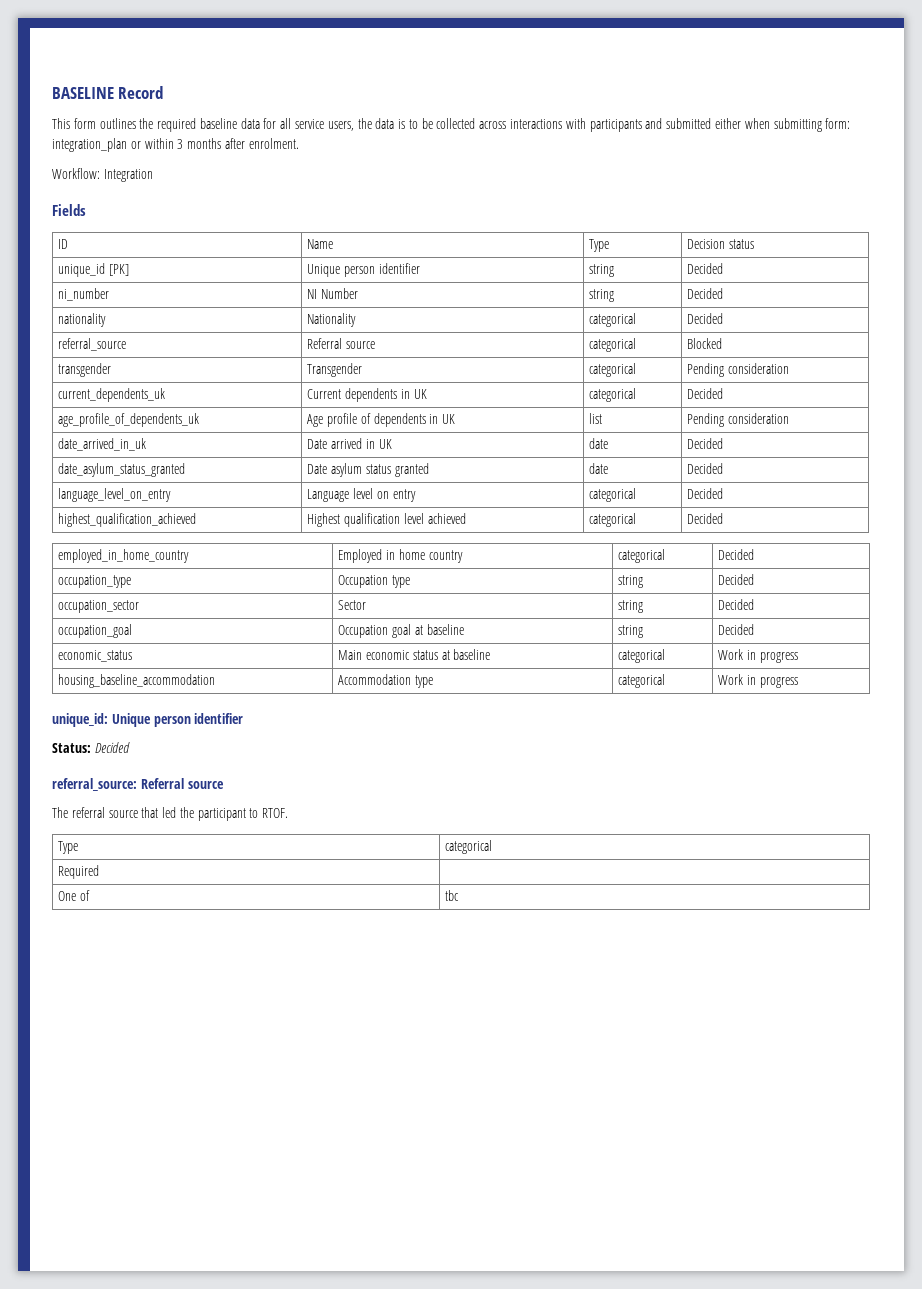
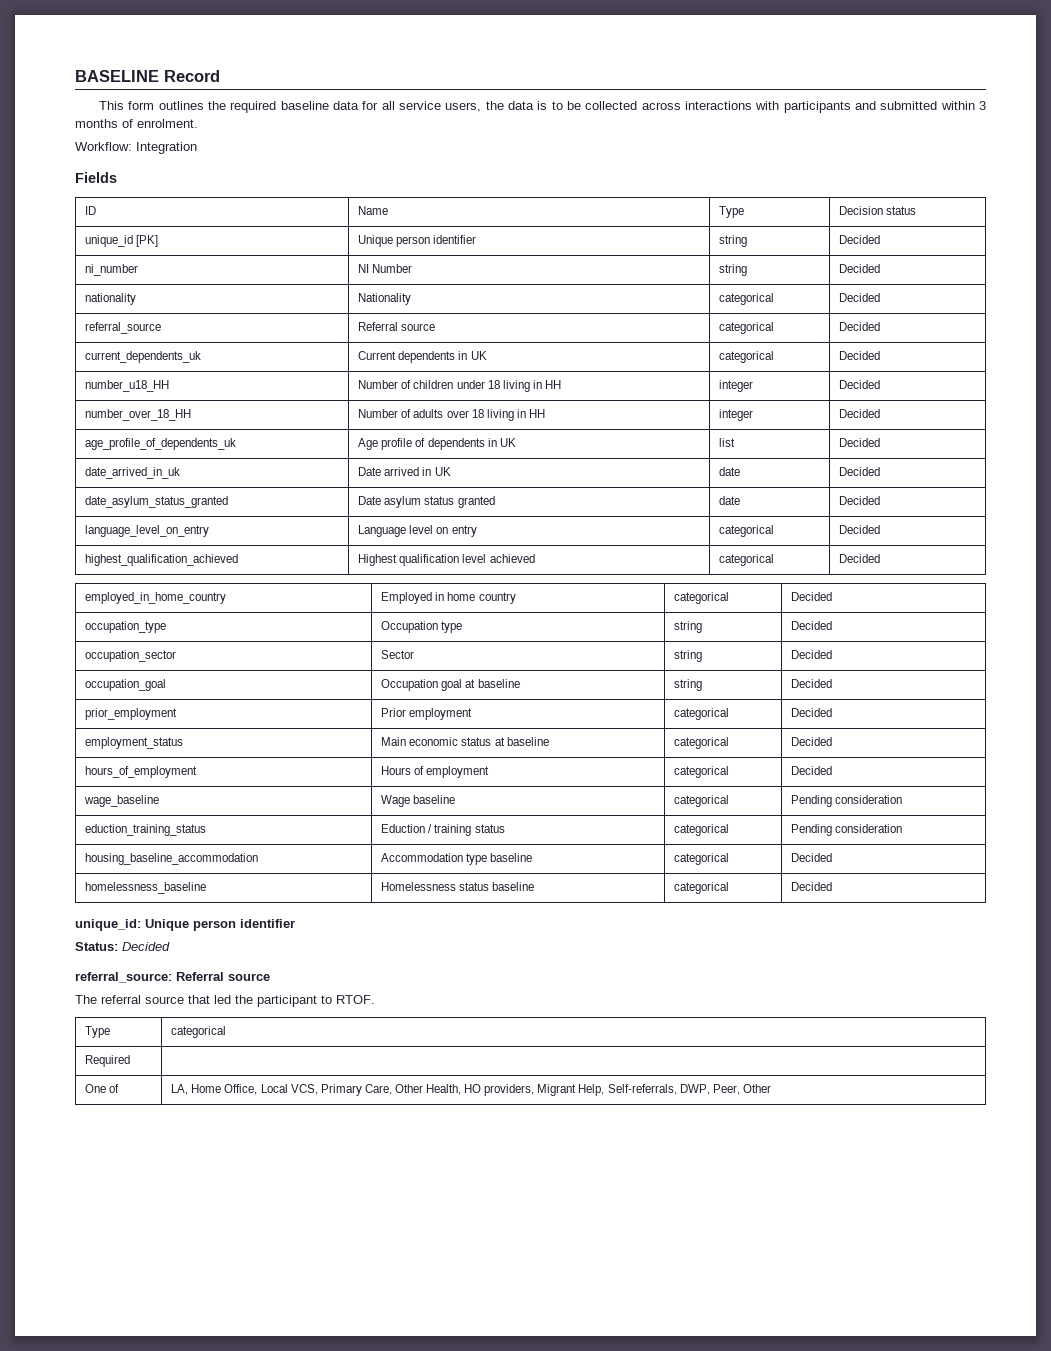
[714,118,851,132] [52,138,141,152] either when submitting form: integration_plan or -> (938, 105) none
[224,138,245,149] after -> [122,119,133,128] of
[687,338,723,349] [58,363,112,377] [307,363,363,377] [589,363,637,377] [687,363,789,377] Blocked // transgender | Transgender | categorical | Pending consideration -> [839,322,881,331] Decided
(724, 393) none -> [85,380,170,392] [358,380,561,392] [719,380,754,392] [839,380,881,389] [85,409,192,421] [358,409,545,421] [719,409,754,421] [839,409,881,418] // number_u18_HH | Number of children under 18 living in HH | integer | Decided // number_over_18_HH | Number of adults over 18 living in HH | integer | Decided
[687,413,789,427] Pending consideration -> [839,438,881,447] Decided
[58,650,133,662] economic_status -> [85,708,178,720] [381,708,473,720] [674,708,730,720] [791,708,833,717] [85,737,184,749] prior_employment | Prior employment | categorical | Decided // employment_status
[718,649,798,663] Work in progress -> [791,737,833,746] [85,766,198,778] [381,766,490,778] [674,766,730,778] [791,766,833,775] [84,795,160,807] [381,795,456,807] [674,795,730,807] [791,795,903,807] [85,824,207,836] [381,824,505,836] [674,824,730,836] [791,824,903,836] Decided // hours_of_employment | Hours of employment | categorical | Decided // wage_baseline | Wage baseline | categorical | Pending consideration // eduction_training_status | Eduction / training status | categorical | Pending consideration
[618,674,666,688] [718,674,798,688] | categorical | Work in progress -> [490,853,533,862] [674,853,730,865] [791,853,833,862] [85,882,207,894] [381,882,535,891] [674,882,730,894] [791,882,833,891] baseline | categorical | Decided // homelessness_baseline | Homelessness status baseline | categorical | Decided
[445,890,460,901] tbc -> [171,1084,771,1096] LA, Home Office, Local VCS, Primary Care, Other Health, HO providers, Migrant Help, Self-referrals, DWP, Peer, Other

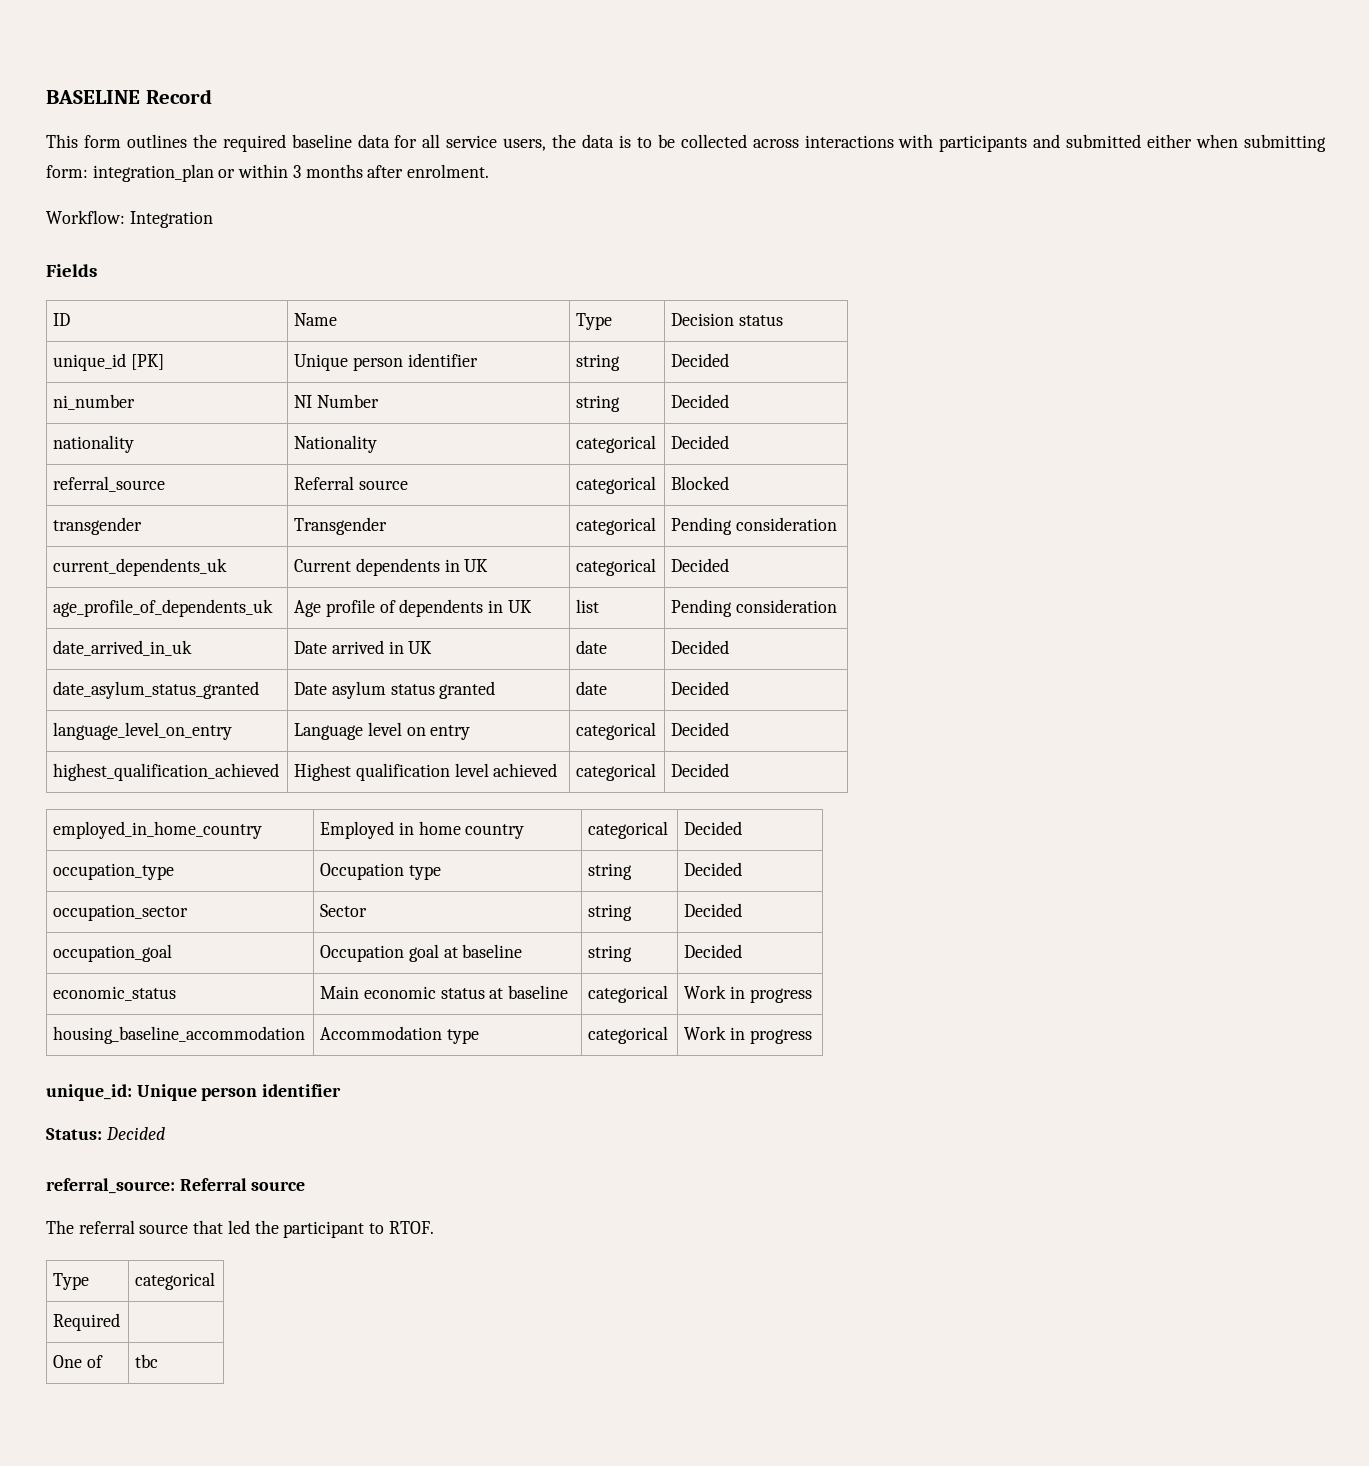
(938, 105) none -> [1147,134,1326,152] [46,164,236,182] either when submitting form: integration_plan or
[122,119,133,128] of -> [367,165,404,178] after
[839,322,881,331] Decided -> [671,476,730,490] [53,517,143,535] [294,517,388,535] [576,517,657,535] [671,517,837,535] Blocked // transgender | Transgender | categorical | Pending consideration
[85,380,170,392] [358,380,561,392] [719,380,754,392] [839,380,881,389] [85,409,192,421] [358,409,545,421] [719,409,754,421] [839,409,881,418] // number_u18_HH | Number of children under 18 living in HH | integer | Decided // number_over_18_HH | Number of adults over 18 living in HH | integer | Decided -> (730, 565) none
[839,438,881,447] Decided -> [671,599,837,617] Pending consideration
[85,708,178,720] [381,708,473,720] [674,708,730,720] [791,708,833,717] [85,737,184,749] prior_employment | Prior employment | categorical | Decided // employment_status -> [53,986,177,1001] economic_status
[791,737,833,746] [85,766,198,778] [381,766,490,778] [674,766,730,778] [791,766,833,775] [84,795,160,807] [381,795,456,807] [674,795,730,807] [791,795,903,807] [85,824,207,836] [381,824,505,836] [674,824,730,836] [791,824,903,836] Decided // hours_of_employment | Hours of employment | categorical | Decided // wage_baseline | Wage baseline | categorical | Pending consideration // eduction_training_status | Eduction / training status | categorical | Pending consideration -> [684,985,812,1003] Work in progress
[490,853,533,862] [674,853,730,865] [791,853,833,862] [85,882,207,894] [381,882,535,891] [674,882,730,894] [791,882,833,891] baseline | categorical | Decided // homelessness_baseline | Homelessness status baseline | categorical | Decided -> [588,1026,669,1044] [684,1026,812,1044] | categorical | Work in progress
[171,1084,771,1096] LA, Home Office, Local VCS, Primary Care, Other Health, HO providers, Migrant Help, Self-referrals, DWP, Peer, Other -> [135,1354,159,1368] tbc

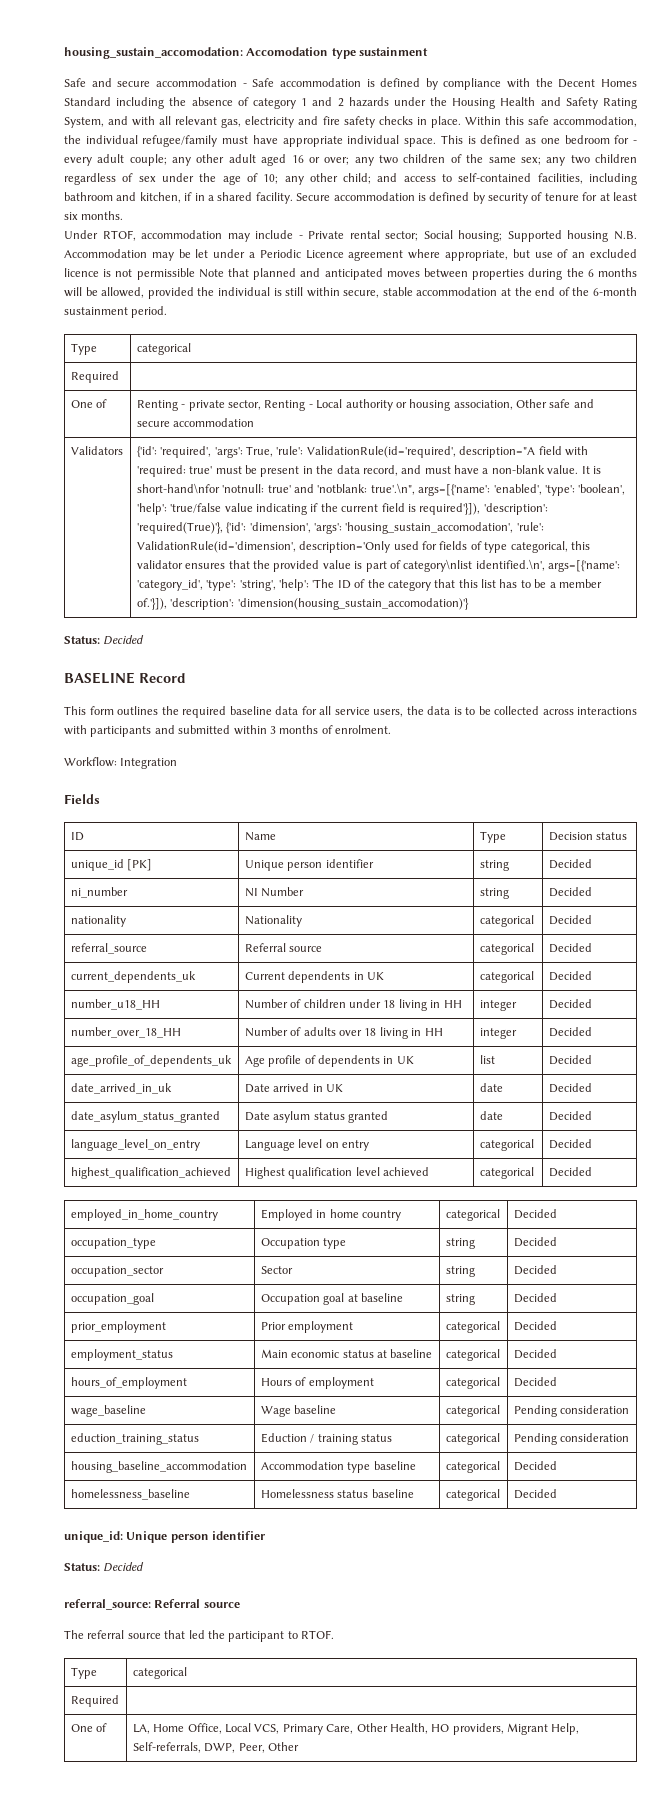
(46, 97) none -> [64,47,429,59] [64,78,638,90] [64,97,637,109] [64,116,637,128] [64,135,638,147] [64,154,637,166] [64,173,637,185] [64,192,638,204] [64,211,124,220] [64,230,638,242] [64,249,637,261] [64,268,637,280] [64,287,637,299] [64,306,168,318] [70,343,97,355] [136,343,191,355] [70,371,119,383] [70,399,108,408] [136,399,594,411] [136,418,255,427] [70,446,123,455] [136,446,588,458] [136,465,601,477] [136,483,626,496] [136,503,548,515] [136,522,544,534] [136,541,590,553] [136,559,621,572] [136,579,602,591] [136,598,469,610] [64,635,145,645] housing_sustain_accomodation: Accomodation type sustainment // Safe and secure accommodation - Safe accommodation is defined by compliance with the Decent Homes Standard including the absence of category 1 and 2 hazards under the Housing Health and Safety Rating System, and with all relevant gas, electricity and fire safety checks in place. Within this safe accommodation, the individual refugee/family must have appropriate individual space. This is defined as one bedroom for - every adult couple; any other adult aged 16 or over; any two children of the same sex; any two children regardless of sex under the age of 10; any other child; and access to self-contained facilities, including bathroom and kitchen, if in a shared facility. Secure accommodation is defined by security of tenure for at least six months. // Under RTOF, accommodation may include - Private rental sector; Social housing; Supported housing N.B. Accommodation may be let under a Periodic Licence agreement where appropriate, but use of an excluded licence is not permissible Note that planned and anticipated moves between properties during the 6 months will be allowed, provided the individual is still within secure, stable accommodation at the end of the 6-month sustainment period. // Type | categorical // Required | // One of | Renting - private sector, Renting - Local authority or housing association, Other safe and secure accommodation // Validators | {'id': 'required', 'args': True, 'rule': ValidationRule(id='required', description="A field with 'required: true' must be present in the data record, and must have a non-blank value. It is short-hand\nfor 'notnull: true' and 'notblank: true'.\n", args=[{'name': 'enabled', 'type': 'boolean', 'help': 'true/false value indicating if the current field is required'}]), 'description': 'required(True)'}, {'id': 'dimension', 'args': 'housing_sustain_accomodation', 'rule': ValidationRule(id='dimension', description='Only used for fields of type categorical, this validator ensures that the provided value is part of category\nlist identified.\n', args=[{'name': 'category_id', 'type': 'string', 'help': 'The ID of the category that this list has to be a member of.'}]), 'description': 'dimension(housing_sustain_accomodation)'} // Status: Decided //
[1147,134,1326,152] [46,164,236,182] either when submitting form: integration_plan or -> (231, 729) none
[367,165,404,178] after -> [321,725,333,734] of
[671,476,730,490] [53,517,143,535] [294,517,388,535] [576,517,657,535] [671,517,837,535] Blocked // transgender | Transgender | categorical | Pending consideration -> [548,943,592,953] Decided
(730, 565) none -> [70,999,160,1010] [244,999,462,1011] [479,1000,517,1011] [548,999,592,1009] [70,1027,181,1038] [244,1027,443,1039] [479,1028,517,1039] [548,1027,592,1037] // number_u18_HH | Number of children under 18 living in HH | integer | Decided // number_over_18_HH | Number of adults over 18 living in HH | integer | Decided
[671,599,837,617] Pending consideration -> [548,1055,592,1065] Decided
[53,986,177,1001] economic_status -> [70,1321,166,1333] [260,1321,354,1333] [445,1321,500,1333] [513,1321,557,1331] [70,1349,173,1361] prior_employment | Prior employment | categorical | Decided // employment_status
[684,985,812,1003] Work in progress -> [513,1349,557,1359] [70,1377,187,1389] [260,1377,374,1389] [445,1377,500,1389] [513,1377,557,1387] [70,1405,146,1417] [260,1405,337,1417] [445,1405,500,1417] [513,1405,630,1417] [70,1433,199,1445] [260,1433,393,1445] [445,1433,500,1445] [513,1433,630,1445] Decided // hours_of_employment | Hours of employment | categorical | Decided // wage_baseline | Wage baseline | categorical | Pending consideration // eduction_training_status | Eduction / training status | categorical | Pending consideration
[588,1026,669,1044] [684,1026,812,1044] | categorical | Work in progress -> [373,1461,416,1470] [445,1461,500,1473] [513,1461,557,1471] [70,1489,190,1500] [260,1489,414,1498] [445,1489,500,1501] [513,1489,557,1499] baseline | categorical | Decided // homelessness_baseline | Homelessness status baseline | categorical | Decided
[135,1354,159,1368] tbc -> [132,1723,580,1735] [132,1742,300,1753] LA, Home Office, Local VCS, Primary Care, Other Health, HO providers, Migrant Help, Self-referrals, DWP, Peer, Other

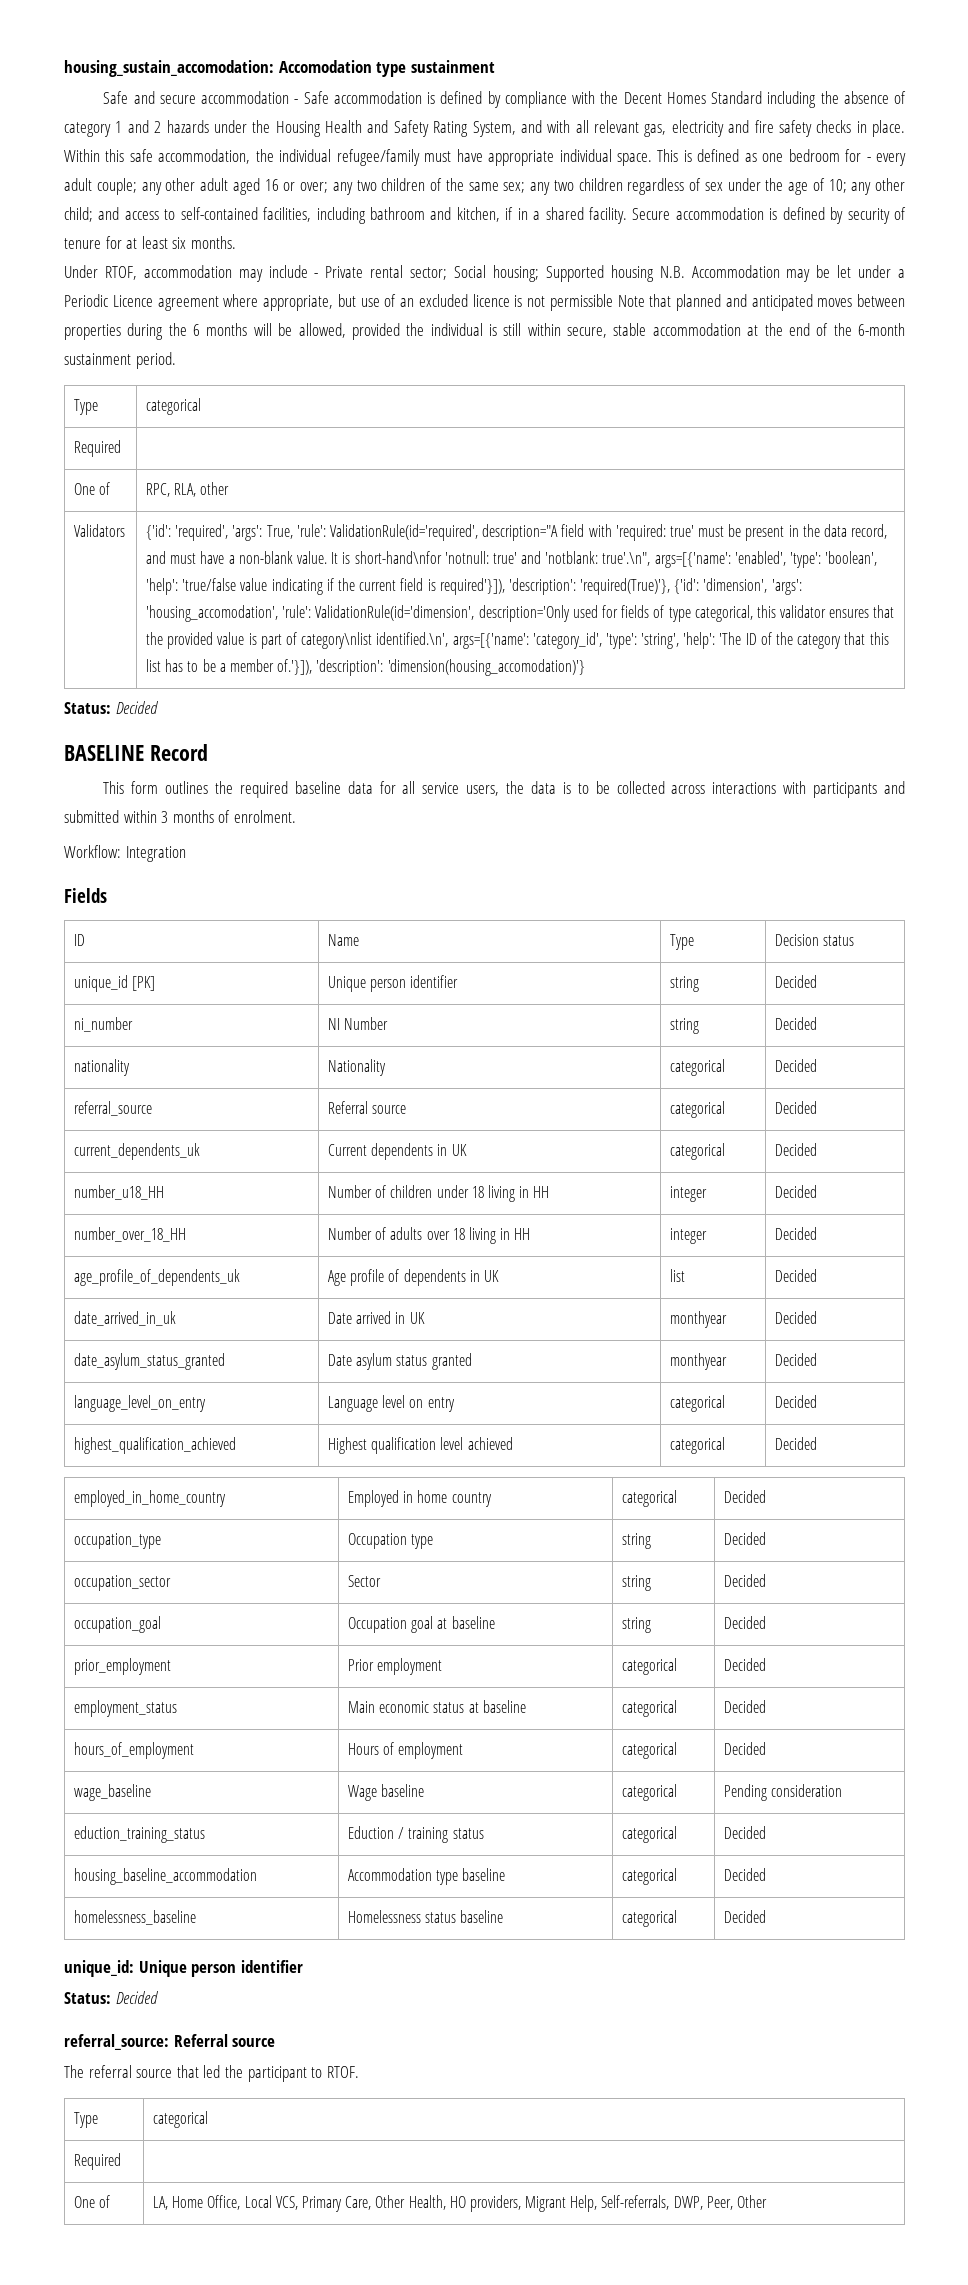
[136,399,594,411] [136,418,255,427] Renting - private sector, Renting - Local authority or housing association, Other safe and secure accommodation -> [146,482,230,497] RPC, RLA, other
[345,522,514,534] 'housing_sustain_accomodation', -> [146,605,279,622] 'housing_accomodation',
[237,598,469,610] 'dimension(housing_sustain_accomodation)'} -> [387,659,586,676] 'dimension(housing_accomodation)'}
[479,1083,503,1092] date -> [670,1311,728,1328] monthyear
[479,1111,503,1120] date -> [670,1353,728,1370] monthyear
[513,1433,630,1445] Pending consideration -> [724,1826,767,1839] Decided

